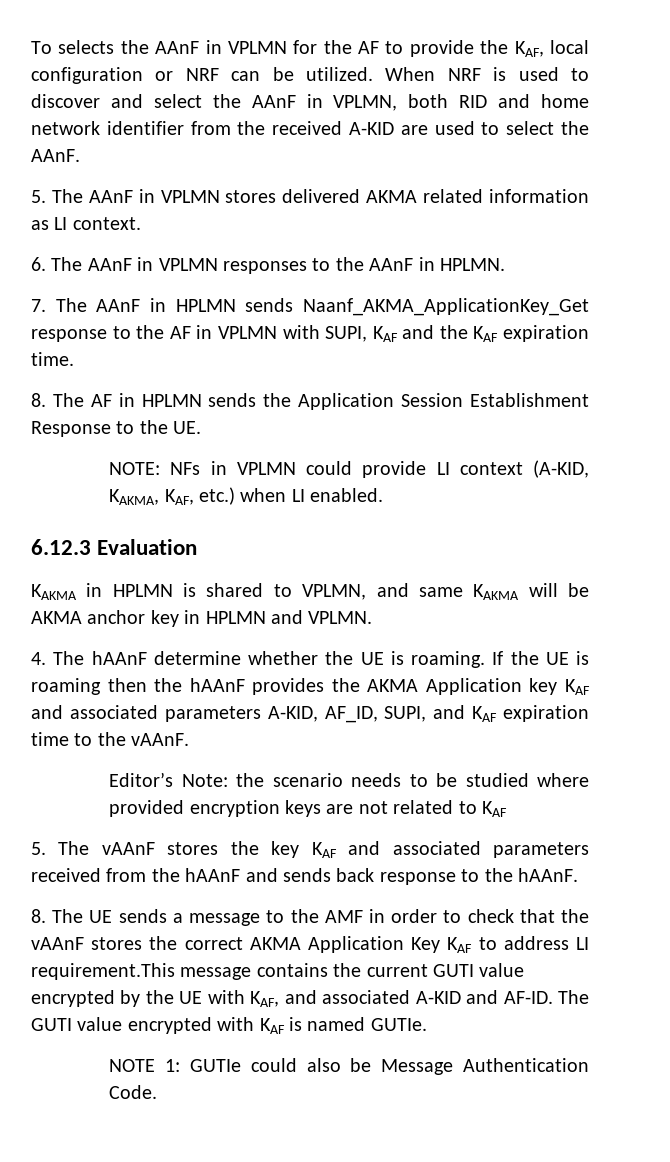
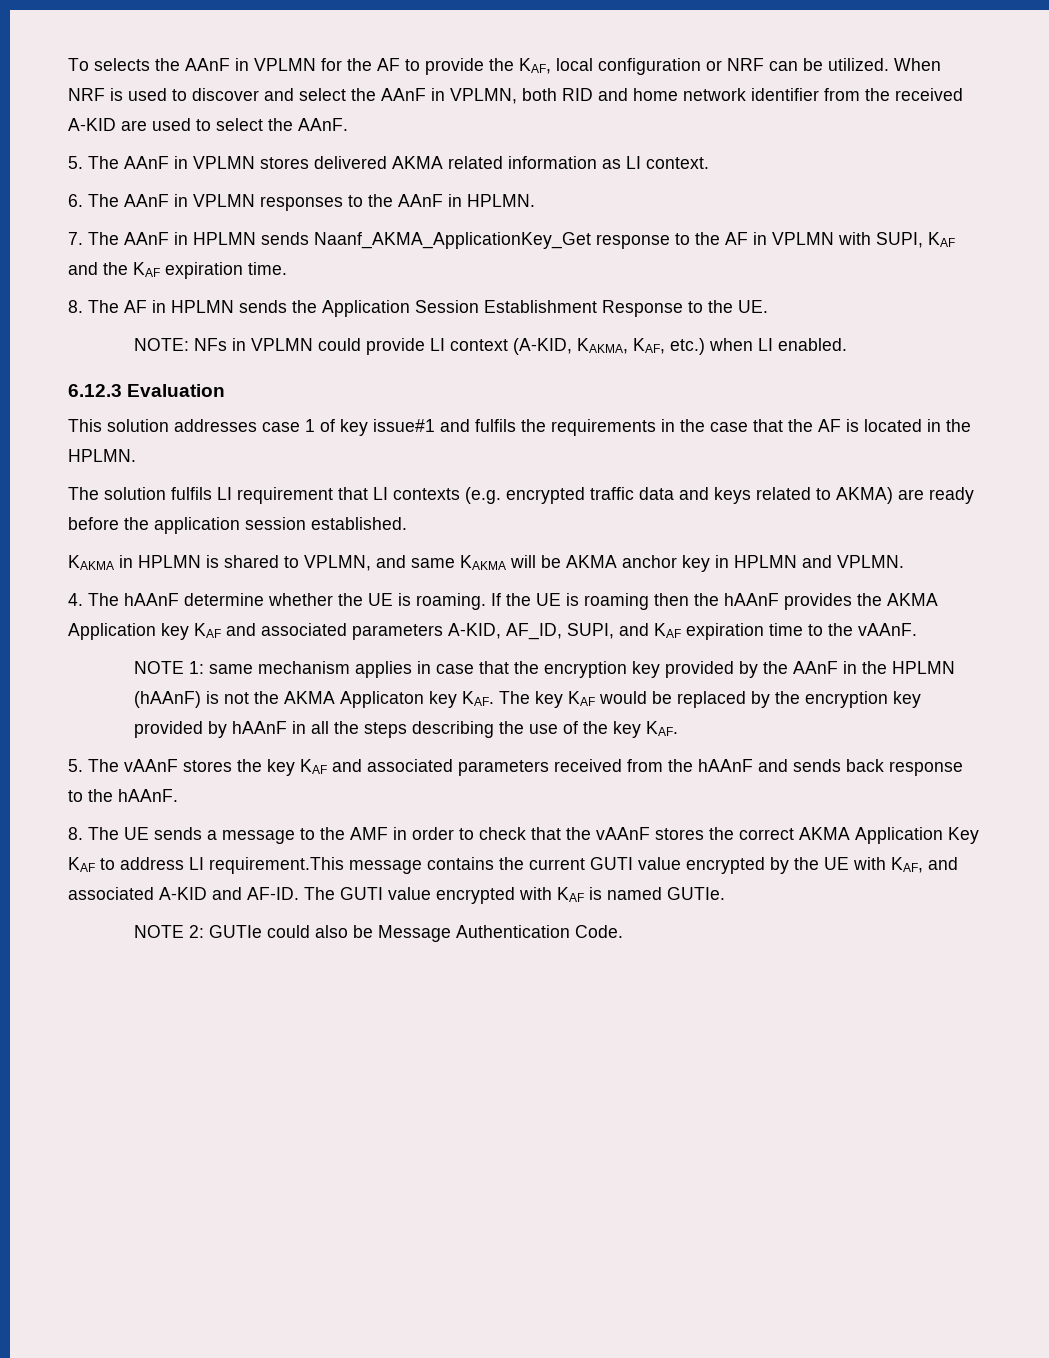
(198, 547) none -> [68,419,971,436] [68,449,136,462] [68,487,974,504] [68,517,407,534] // This solution addresses case 1 of key issue#1 and fulfils the requirements in the case that the AF is located in the HPLMN. // The solution fulfils LI requirement that LI contexts (e.g. encrypted traffic data and keys related to AKMA) are ready before the application session established.
[109,772,589,787] [109,800,508,817] Editor’s Note: the scenario needs to be studied where provided encryption keys are not related to KAF -> [133,661,955,678] [133,691,921,708] [133,721,678,738] NOTE 1: same mechanism applies in case that the encryption key provided by the AAnF in the HPLMN (hAAnF) is not the AKMA Applicaton key KAF. The key KAF would be replaced by the encryption key provided by hAAnF in all the steps describing the use of the key KAF.
[165,1059,181,1072] 1: -> [188,925,204,938] 2:

